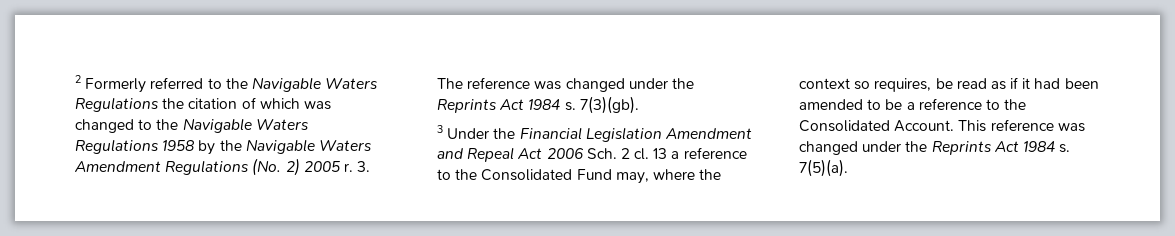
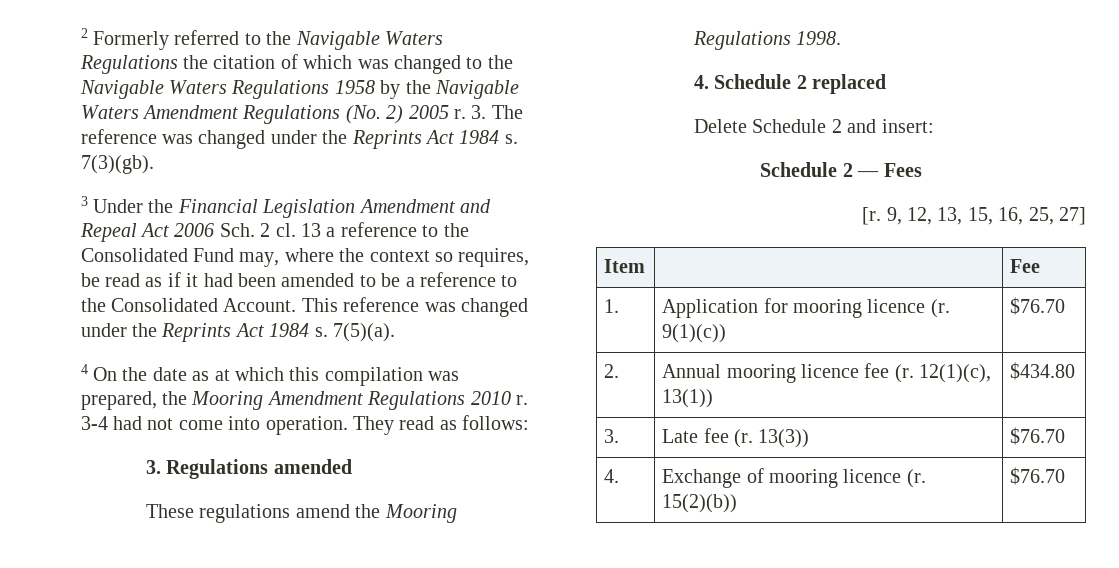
(848, 168) none -> [80,364,460,386] [80,391,529,410] [80,415,530,435] [145,459,352,479] [145,504,457,523] [692,31,842,50] [693,74,887,94] [693,119,934,133] [760,162,922,177] [862,207,1086,225] [604,259,646,273] [1010,259,1041,273] [604,299,620,313] [662,298,950,318] [662,324,727,343] [1010,297,1066,315] [604,364,620,378] [662,363,992,383] [662,389,714,408] [1010,362,1076,380] [604,429,620,443] [662,428,810,448] [1010,427,1066,445] [604,469,620,483] [662,468,926,488] [662,494,738,513] [1010,467,1066,485] // 4 On the date as at which this compilation was prepared, the Mooring Amendment Regulations 2010 r. 3-4 had not come into operation. They read as follows: // 3. Regulations amended // These regulations amend the Mooring Regulations 1998. // 4. Schedule 2 replaced // Delete Schedule 2 and insert: // Schedule 2 — Fees // [r. 9, 12, 13, 15, 16, 25, 27] // Item | | Fee // 1. | Application for mooring licence (r. 9(1)(c)) | $76.70 // 2. | Annual mooring licence fee (r. 12(1)(c), 13(1)) | $434.80 // 3. | Late fee (r. 13(3)) | $76.70 // 4. | Exchange of mooring licence (r. 15(2)(b)) | $76.70

